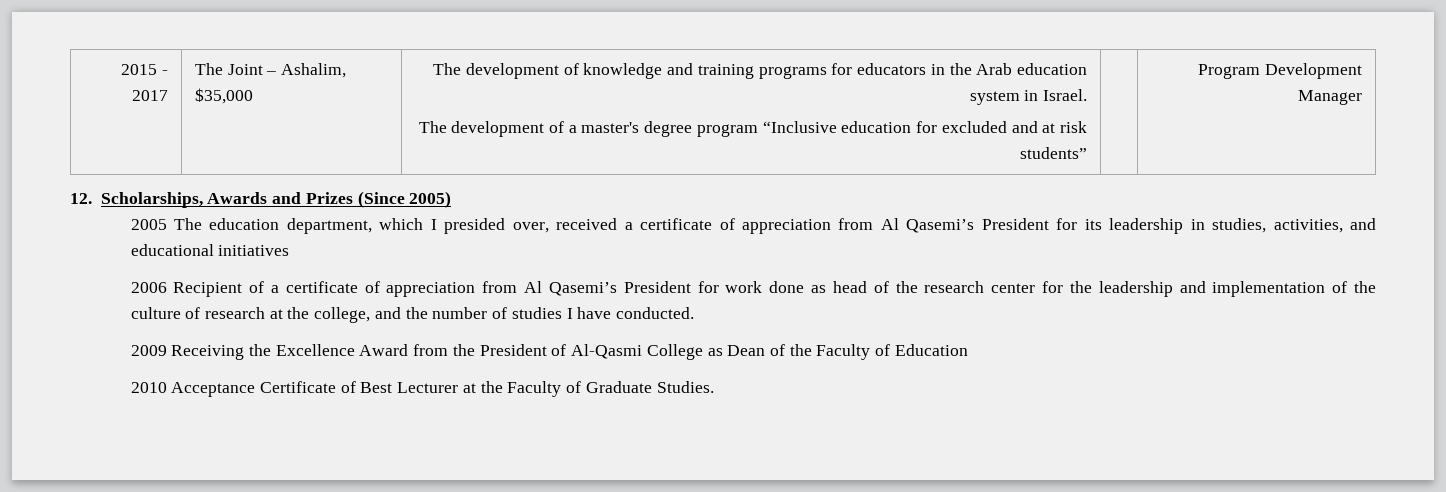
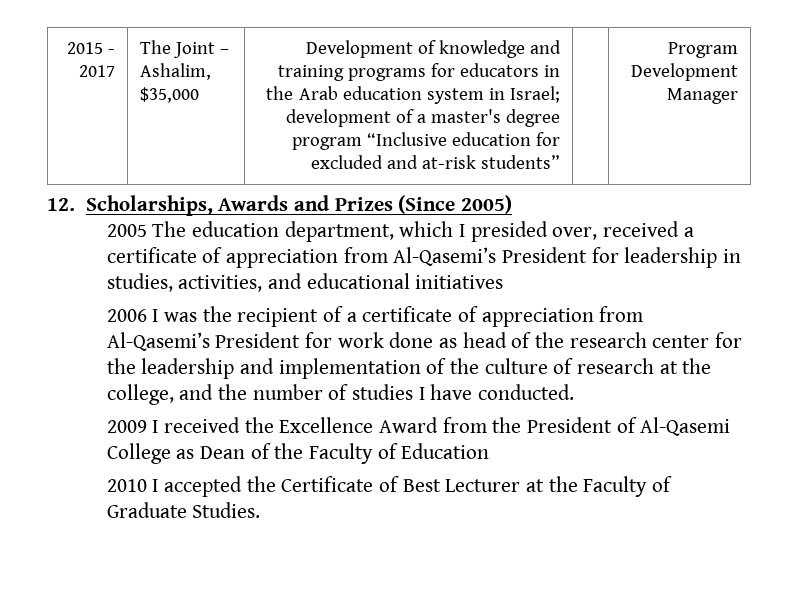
[433,63,560,79] The development -> [305,40,413,58] Development
[1043,89,1088,101] [418,121,447,133] Israel. // The -> [510,86,561,103] Israel;
[1042,121,1088,133] at risk -> [421,155,476,169] at-risk
[880,218,1102,233] Al Qasemi’s President for its -> [393,247,619,266] Al-Qasemi’s President for
[173,282,243,297] Recipient -> [152,306,319,327] I was the recipient
[524,281,617,296] Al Qasemi’s -> [106,332,210,351] Al-Qasemi’s
[171,345,245,360] Receiving -> [152,417,241,433] I received
[571,344,643,359] Al-Qasmi -> [640,417,731,436] Al-Qasemi
[171,382,256,397] Acceptance -> [152,476,276,497] I accepted the

